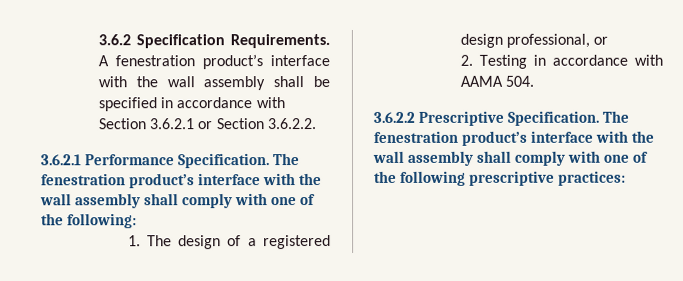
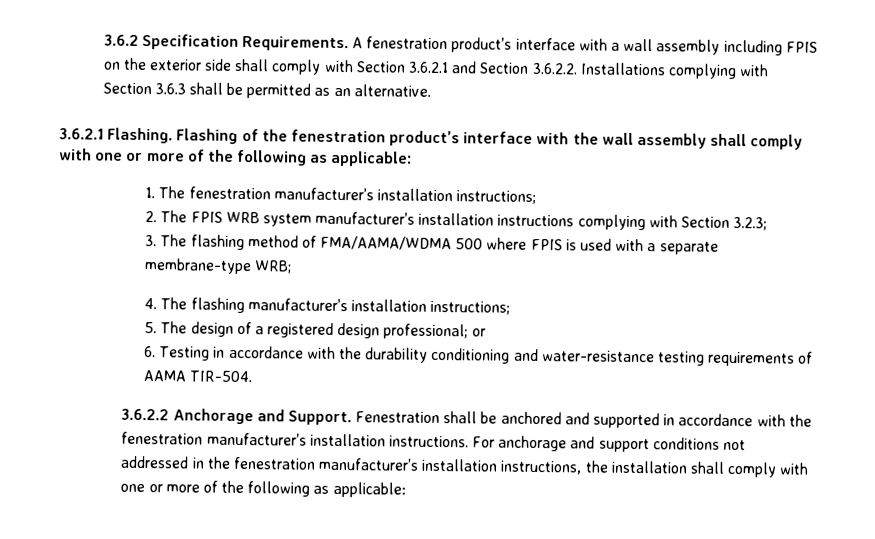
[135,76,330,91] [98,97,253,112] the wall assembly shall be specified in accordance -> [611,38,818,56] [103,57,322,75] a wall assembly including FPIS on the exterior side shall comply
[197,121,213,130] or -> [451,61,478,74] and
[41,153,301,169] // 3.6.2.1 Performance Specification. The -> [579,62,770,80] [102,82,431,99] [59,127,288,144] Installations complying with Section 3.6.3 shall be permitted as an alternative. // 3.6.2.1 Flashing. Flashing of the
[300,194,317,206] [41,213,138,229] [127,235,141,247] of the following: // 1. -> [126,149,413,167] [145,186,537,205] [145,210,768,231] [145,234,719,255] [144,258,293,275] [144,297,511,315] [144,322,158,334] or more of the following as applicable: // 1. The fenestration manufacturer’s installation instructions; // 2. The FPIS WRB system manufacturer’s installation instructions complying with Section 3.2.3; // 3. The flashing method of FMA/AAMA/WDMA 500 where FPIS is used with a separate membrane-type WRB; // 4. The flashing manufacturer’s installation instructions; // 5.
[505,33,590,48] professional, -> [383,323,469,340] professional;
[459,54,473,66] 2. -> [144,346,157,358] 6.
[459,75,534,87] [373,110,630,126] [373,130,656,146] [373,150,650,166] [374,170,627,186] AAMA 504. // 3.6.2.2 Prescriptive Specification. The fenestration product’s interface with the wall assembly shall comply with one of the following prescriptive practices: -> [339,347,814,367] [143,370,253,383] [121,408,812,429] [121,431,747,453] [120,455,810,478] [120,480,406,498] the durability conditioning and water-resistance testing requirements of AAMA TIR-504. // 3.6.2.2 Anchorage and Support. Fenestration shall be anchored and supported in accordance with the fenestration manufacturer’s installation instructions. For anchorage and support conditions not addressed in the fenestration manufacturer’s installation instructions, the installation shall comply with one or more of the following as applicable:

